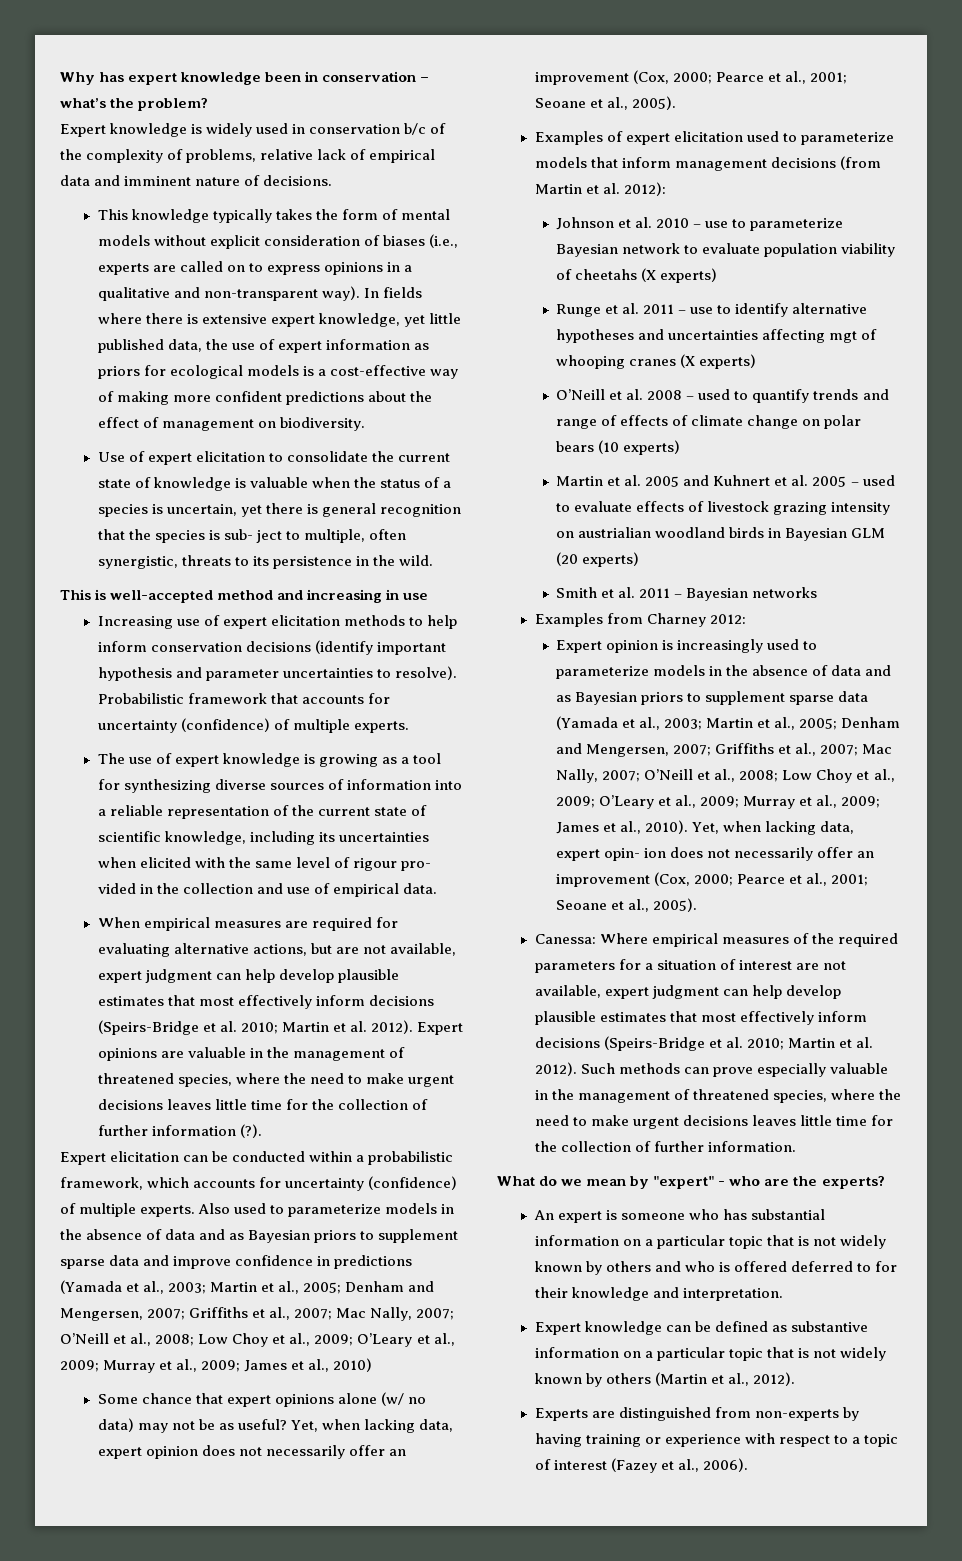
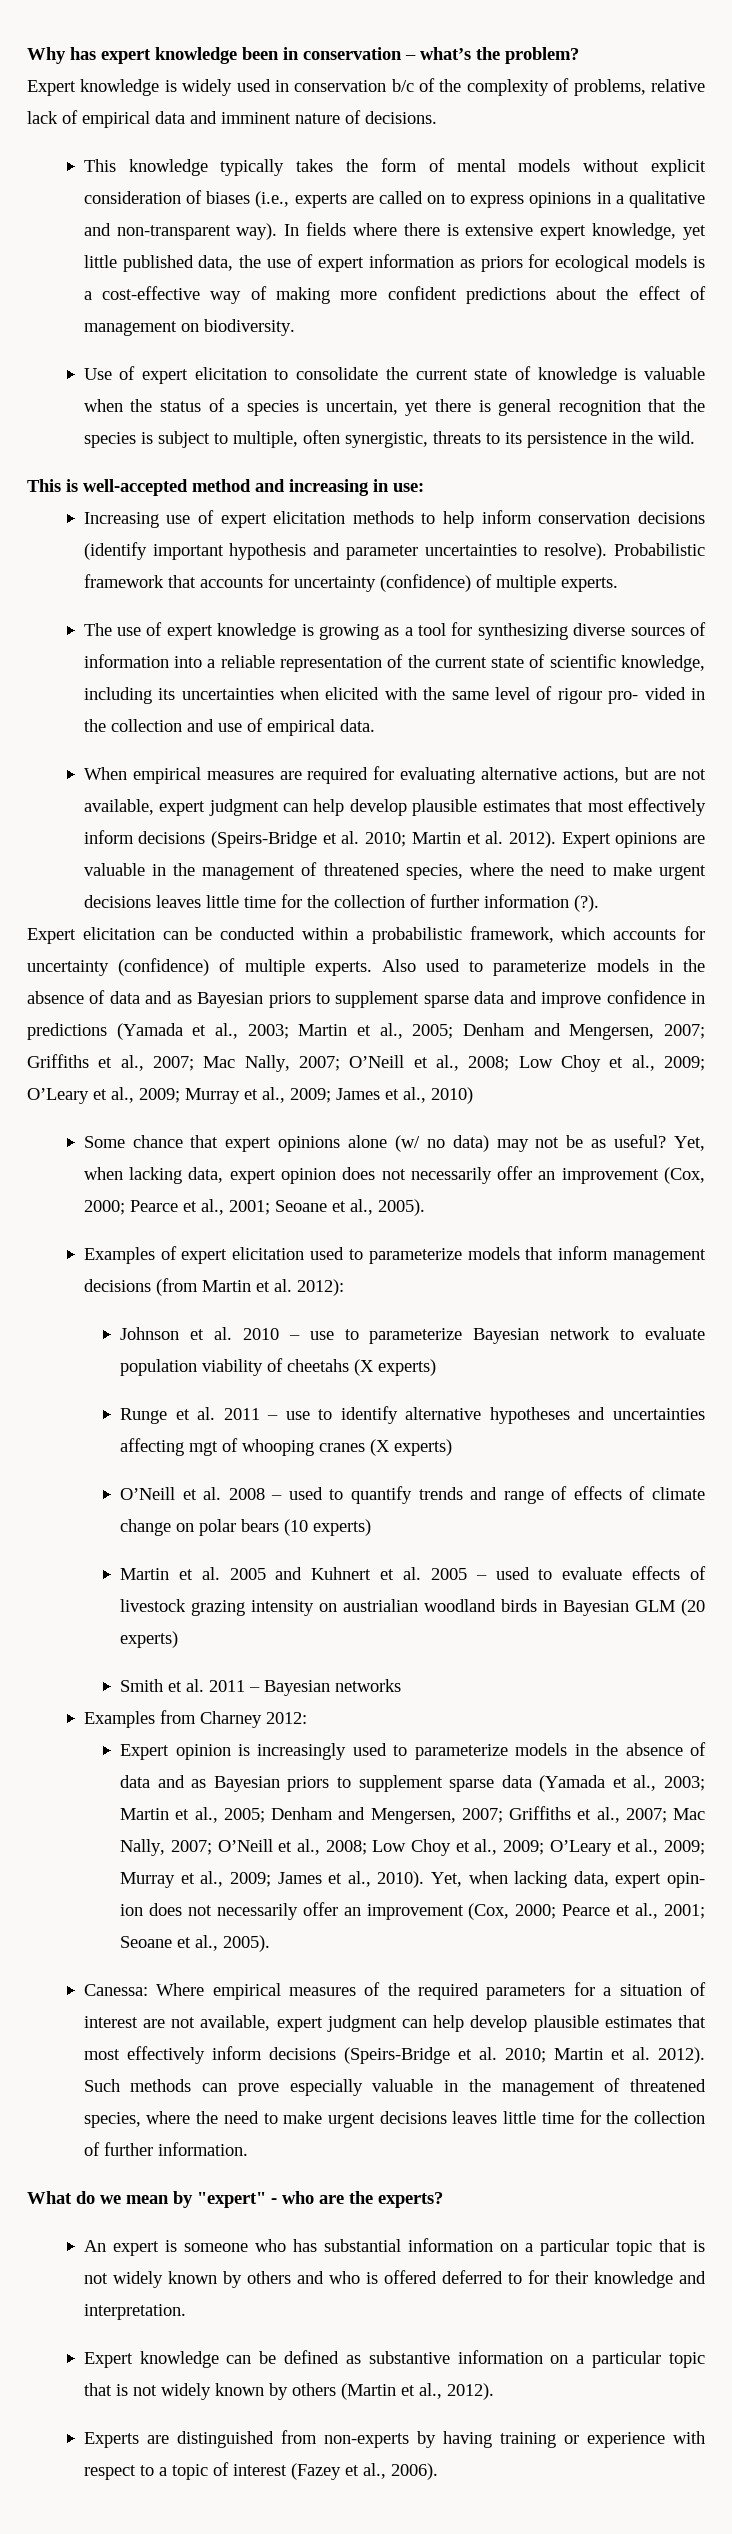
[223,529,283,543] sub- ject -> [157,431,210,448] subject
[403,593,429,600] use -> [393,483,424,492] use:

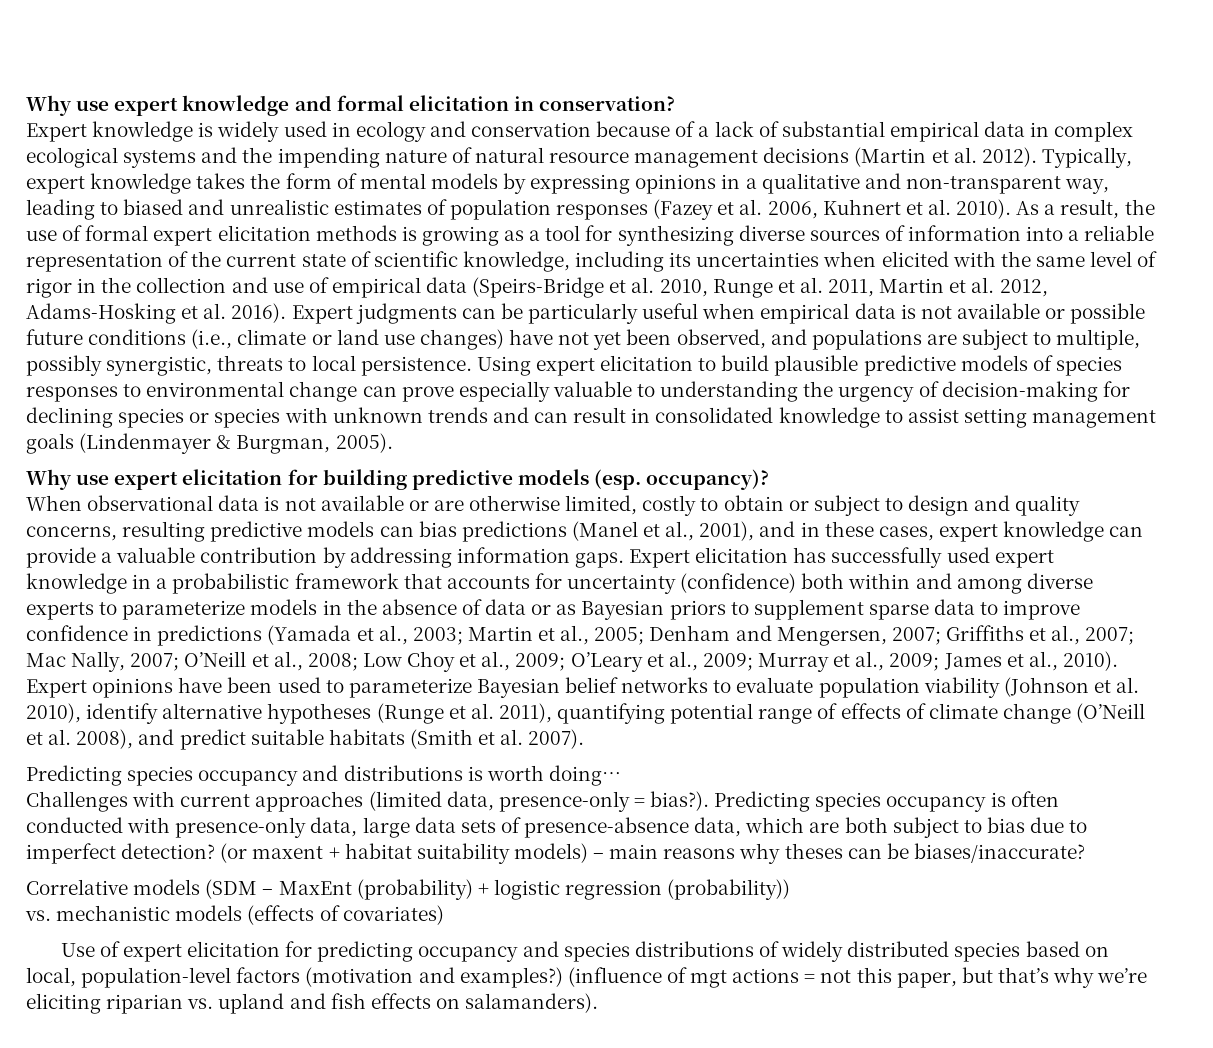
[27,47,579,64] Why has expert knowledge been in conservation – what’s the problem? -> [26,95,676,116] Why use expert knowledge and formal elicitation in conservation?
[294,78,705,96] conservation b/c of the complexity of problems, relative -> [355,121,710,142] ecology and conservation because of a
[82,110,437,128] [83,159,285,176] empirical data and imminent nature of decisions. // This knowledge typically -> [781,121,1134,142] [26,147,1132,168] [26,173,192,194] substantial empirical data in complex ecological systems and the impending nature of natural resource management decisions (Martin et al. 2012). Typically, expert knowledge
[583,159,706,176] [83,190,524,208] without explicit consideration of biases (i.e., experts are called on to express -> [503,173,631,194] by expressing
[236,222,706,240] [83,254,705,272] [83,286,706,304] [83,319,295,336] [83,366,706,384] [83,398,705,416] [83,430,695,448] [27,479,424,496] [83,510,705,528] [83,542,705,560] [83,574,618,592] [83,622,297,640] way). In fields where there is extensive expert knowledge, yet little published data, the use of expert information as priors for ecological models is a cost-effective way of making more confident predictions about the effect of management on biodiversity. // Use of expert elicitation to consolidate the current state of knowledge is valuable when the status of a species is uncertain, yet there is general recognition that the species is subject to multiple, often synergistic, threats to its persistence in the wild. // This is well-accepted method and increasing in use: // Increasing use of expert elicitation methods to help inform conservation decisions (identify important hypothesis and parameter uncertainties to resolve). Probabilistic framework that accounts for uncertainty (confidence) of multiple experts. // The use of expert knowledge -> [1065,178,1110,194] [26,199,1155,220] [26,225,397,246] way, leading to biased and unrealistic estimates of population responses (Fazey et al. 2006, Kuhnert et al. 2010). As a result, the use of formal expert elicitation methods
[557,687,686,704] rigour pro- vided -> [26,278,72,298] rigor
[339,719,375,732] [83,766,706,784] [83,798,706,816] [83,830,706,848] [83,862,707,880] [83,894,599,912] [27,926,706,944] [27,958,705,976] [27,990,537,1008] data. // When empirical measures are required for evaluating alternative actions, but are not available, expert judgment can help develop plausible estimates that most effectively inform decisions (Speirs-Bridge et al. 2010; Martin et al. 2012). Expert opinions are valuable in the management of threatened species, where the need to make urgent decisions leaves little time for the collection of further information (?). // Expert elicitation can be conducted within a probabilistic framework, which accounts for uncertainty (confidence) of multiple experts. Also used to parameterize models in the absence of data and as Bayesian priors to supplement sparse data and -> [426,277,1048,298] [26,303,1146,324] [26,329,1141,350] [26,355,1122,376] [26,381,1130,402] [26,407,1157,428] [26,433,393,454] [26,469,770,490] [26,495,1081,516] [26,521,1144,542] [26,547,1054,568] [26,573,1093,594] [26,599,999,620] data (Speirs-Bridge et al. 2010, Runge et al. 2011, Martin et al. 2012, Adams-Hosking et al. 2016). Expert judgments can be particularly useful when empirical data is not available or possible future conditions (i.e., climate or land use changes) have not yet been observed, and populations are subject to multiple, possibly synergistic, threats to local persistence. Using expert elicitation to build plausible predictive models of species responses to environmental change can prove especially valuable to understanding the urgency of decision-making for declining species or species with unknown trends and can result in consolidated knowledge to assist setting management goals (Lindenmayer & Burgman, 2005). // Why use expert elicitation for building predictive models (esp. occupancy)? // When observational data is not available or are otherwise limited, costly to obtain or subject to design and quality concerns, resulting predictive models can bias predictions (Manel et al., 2001), and in these cases, expert knowledge can provide a valuable contribution by addressing information gaps. Expert elicitation has successfully used expert knowledge in a probabilistic framework that accounts for uncertainty (confidence) both within and among diverse experts to parameterize models in the absence of data or as Bayesian priors to supplement sparse data to
[431,1087,473,1104] [83,1134,706,1152] [83,1166,705,1184] [83,1199,425,1216] [83,1246,706,1264] [83,1278,344,1296] [120,1327,705,1344] [120,1358,437,1376] [120,1406,706,1424] [120,1438,453,1456] [120,1486,498,1504] 2010) // Some chance that expert opinions alone (w/ no data) may not be as useful? Yet, when lacking data, expert opinion does not necessarily offer an improvement (Cox, 2000; Pearce et al., 2001; Seoane et al., 2005). // Examples of expert elicitation used to parameterize models that inform management decisions (from Martin et al. 2012): // Johnson et al. 2010 – use to parameterize Bayesian network to evaluate population viability of cheetahs (X experts) // Runge et al. 2011 – use to identify alternative hypotheses and uncertainties affecting mgt of whooping cranes (X experts) // O’Neill et al. 2008 – used to quantify trends and -> [1062,651,1118,671] [26,677,1140,698] [26,703,754,724] 2010). Expert opinions have been used to parameterize Bayesian belief networks to evaluate population viability (Johnson et al. 2010), identify alternative hypotheses (Runge et al. 2011), quantifying potential
[176,1519,372,1536] [120,1566,706,1580] [120,1599,706,1616] [120,1631,179,1648] [120,1679,402,1696] [83,1710,307,1728] [120,1742,706,1760] [120,1775,706,1792] [120,1806,705,1824] [120,1839,705,1856] [120,1871,705,1888] [120,1902,705,1920] [120,1935,271,1952] [83,1982,707,2000] [83,2015,706,2032] [83,2046,705,2064] [83,2078,706,2096] [83,2110,705,2128] [83,2142,248,2156] [27,2191,443,2208] [83,2238,705,2256] [83,2270,707,2288] [83,2304,186,2320] [83,2350,705,2368] [83,2383,494,2400] [83,2430,705,2448] [83,2462,438,2480] on polar bears (10 experts) // Martin et al. 2005 and Kuhnert et al. 2005 – used to evaluate effects of livestock grazing intensity on austrialian woodland birds in Bayesian GLM (20 experts) // Smith et al. 2011 – Bayesian networks // Examples from Charney 2012: // Expert opinion is increasingly used to parameterize models in the absence of data and as Bayesian priors to supplement sparse data (Yamada et al., 2003; Martin et al., 2005; Denham and Mengersen, 2007; Griffiths et al., 2007; Mac Nally, 2007; O’Neill et al., 2008; Low Choy et al., 2009; O’Leary et al., 2009; Murray et al., 2009; James et al., 2010). Yet, when lacking data, expert opin- ion does not necessarily offer an improvement (Cox, 2000; Pearce et al., 2001; Seoane et al., 2005). // Canessa: Where empirical measures of the required parameters for a situation of interest are not available, expert judgment can help develop plausible estimates that most effectively inform decisions (Speirs-Bridge et al. 2010; Martin et al. 2012). Such methods can prove especially valuable in the management of threatened species, where the need to make urgent decisions leaves little time for the collection of further information. // What do we mean by "expert" - who are the experts? // An expert is someone who has substantial information on a particular topic that is not widely known by others and who is offered deferred to for their knowledge and interpretation. // Expert knowledge can be defined as substantive information on a particular topic that is not widely known by others (Martin et al., 2012). // Experts are distinguished from non-experts by having training or experience with respect to a topic of interest (Fazey et al., 2006). -> [1076,703,1146,723] [26,729,585,750] [26,765,621,786] [26,791,1059,812] [26,817,1088,838] [26,843,1085,864] [26,879,791,900] [25,905,444,925] [60,941,1109,962] [26,967,1148,988] [26,993,599,1014] (O’Neill et al. 2008), and predict suitable habitats (Smith et al. 2007). // Predicting species occupancy and distributions is worth doing… // Challenges with current approaches (limited data, presence-only = bias?). Predicting species occupancy is often conducted with presence-only data, large data sets of presence-absence data, which are both subject to bias due to imperfect detection? (or maxent + habitat suitability models) – main reasons why theses can be biases/inaccurate? // Correlative models (SDM – MaxEnt (probability) + logistic regression (probability)) // vs. mechanistic models (effects of covariates) // Use of expert elicitation for predicting occupancy and species distributions of widely distributed species based on local, population-level factors (motivation and examples?) (influence of mgt actions = not this paper, but that’s why we’re eliciting riparian vs. upland and fish effects on salamanders).

